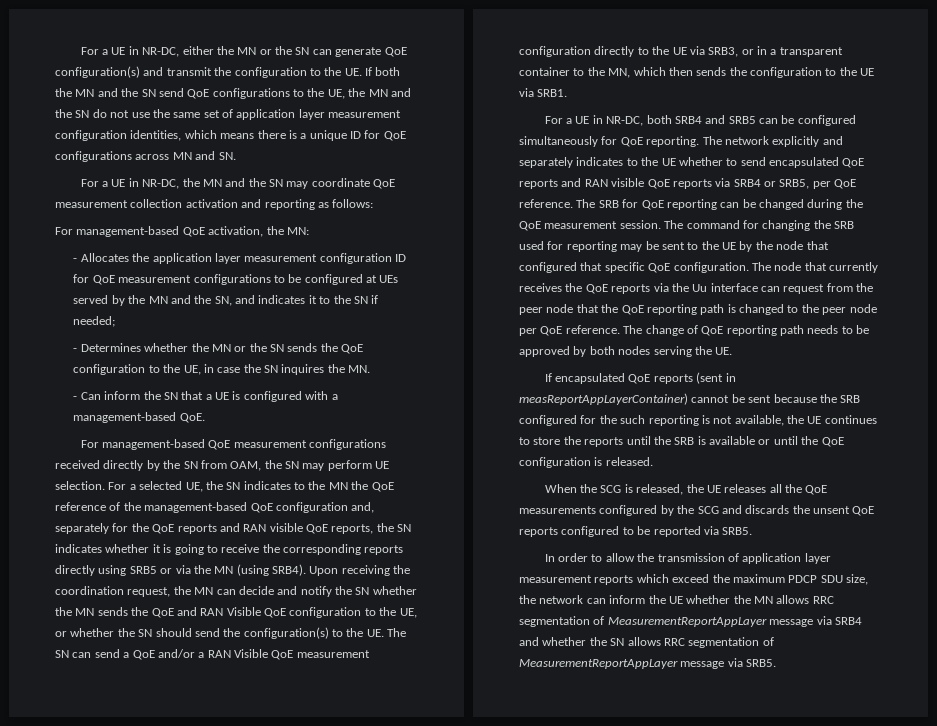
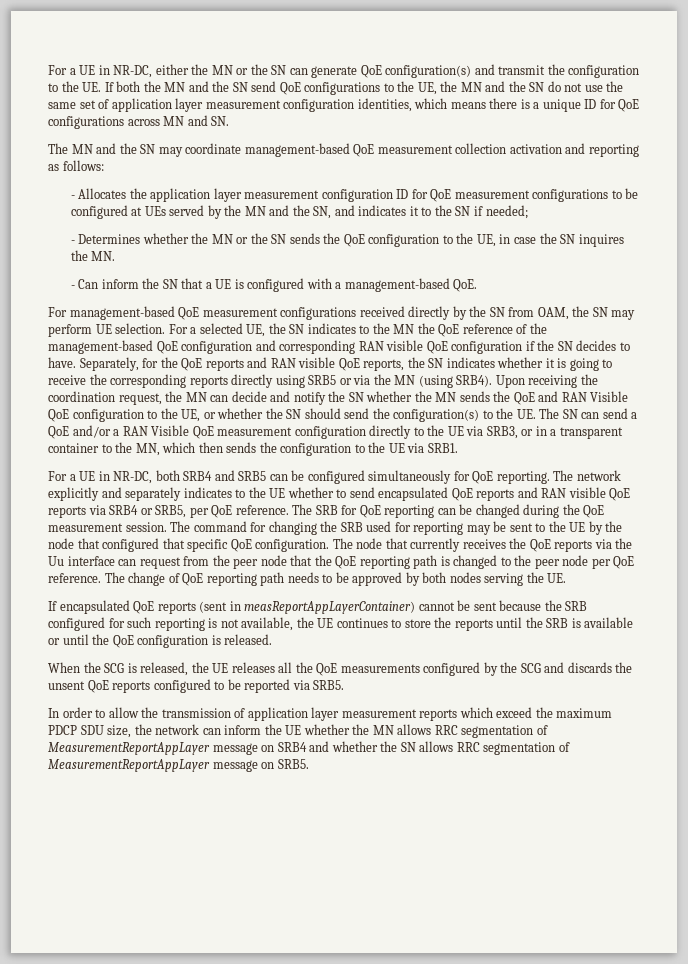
[80,178,200,189] For a UE in NR-DC, the -> [48,143,68,154] The
(370, 182) none -> [244,143,350,157] management-based
[55,226,309,237] // For management-based QoE activation, the MN: -> (104, 165) none
[351,502,375,513] [55,523,109,534] and, separately -> [255,340,630,354] [48,357,139,371] and corresponding RAN visible QoE configuration if the SN decides to have. Separately,
[599,415,617,424] the -> (125, 623) none
[816,616,832,625] via -> [261,745,275,752] on
[727,658,743,667] via -> [261,762,275,769] on

